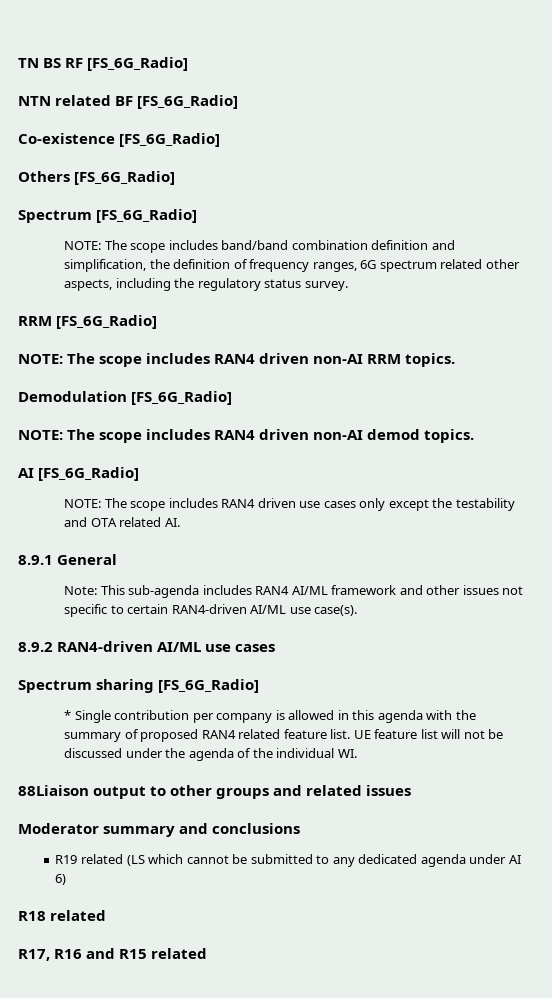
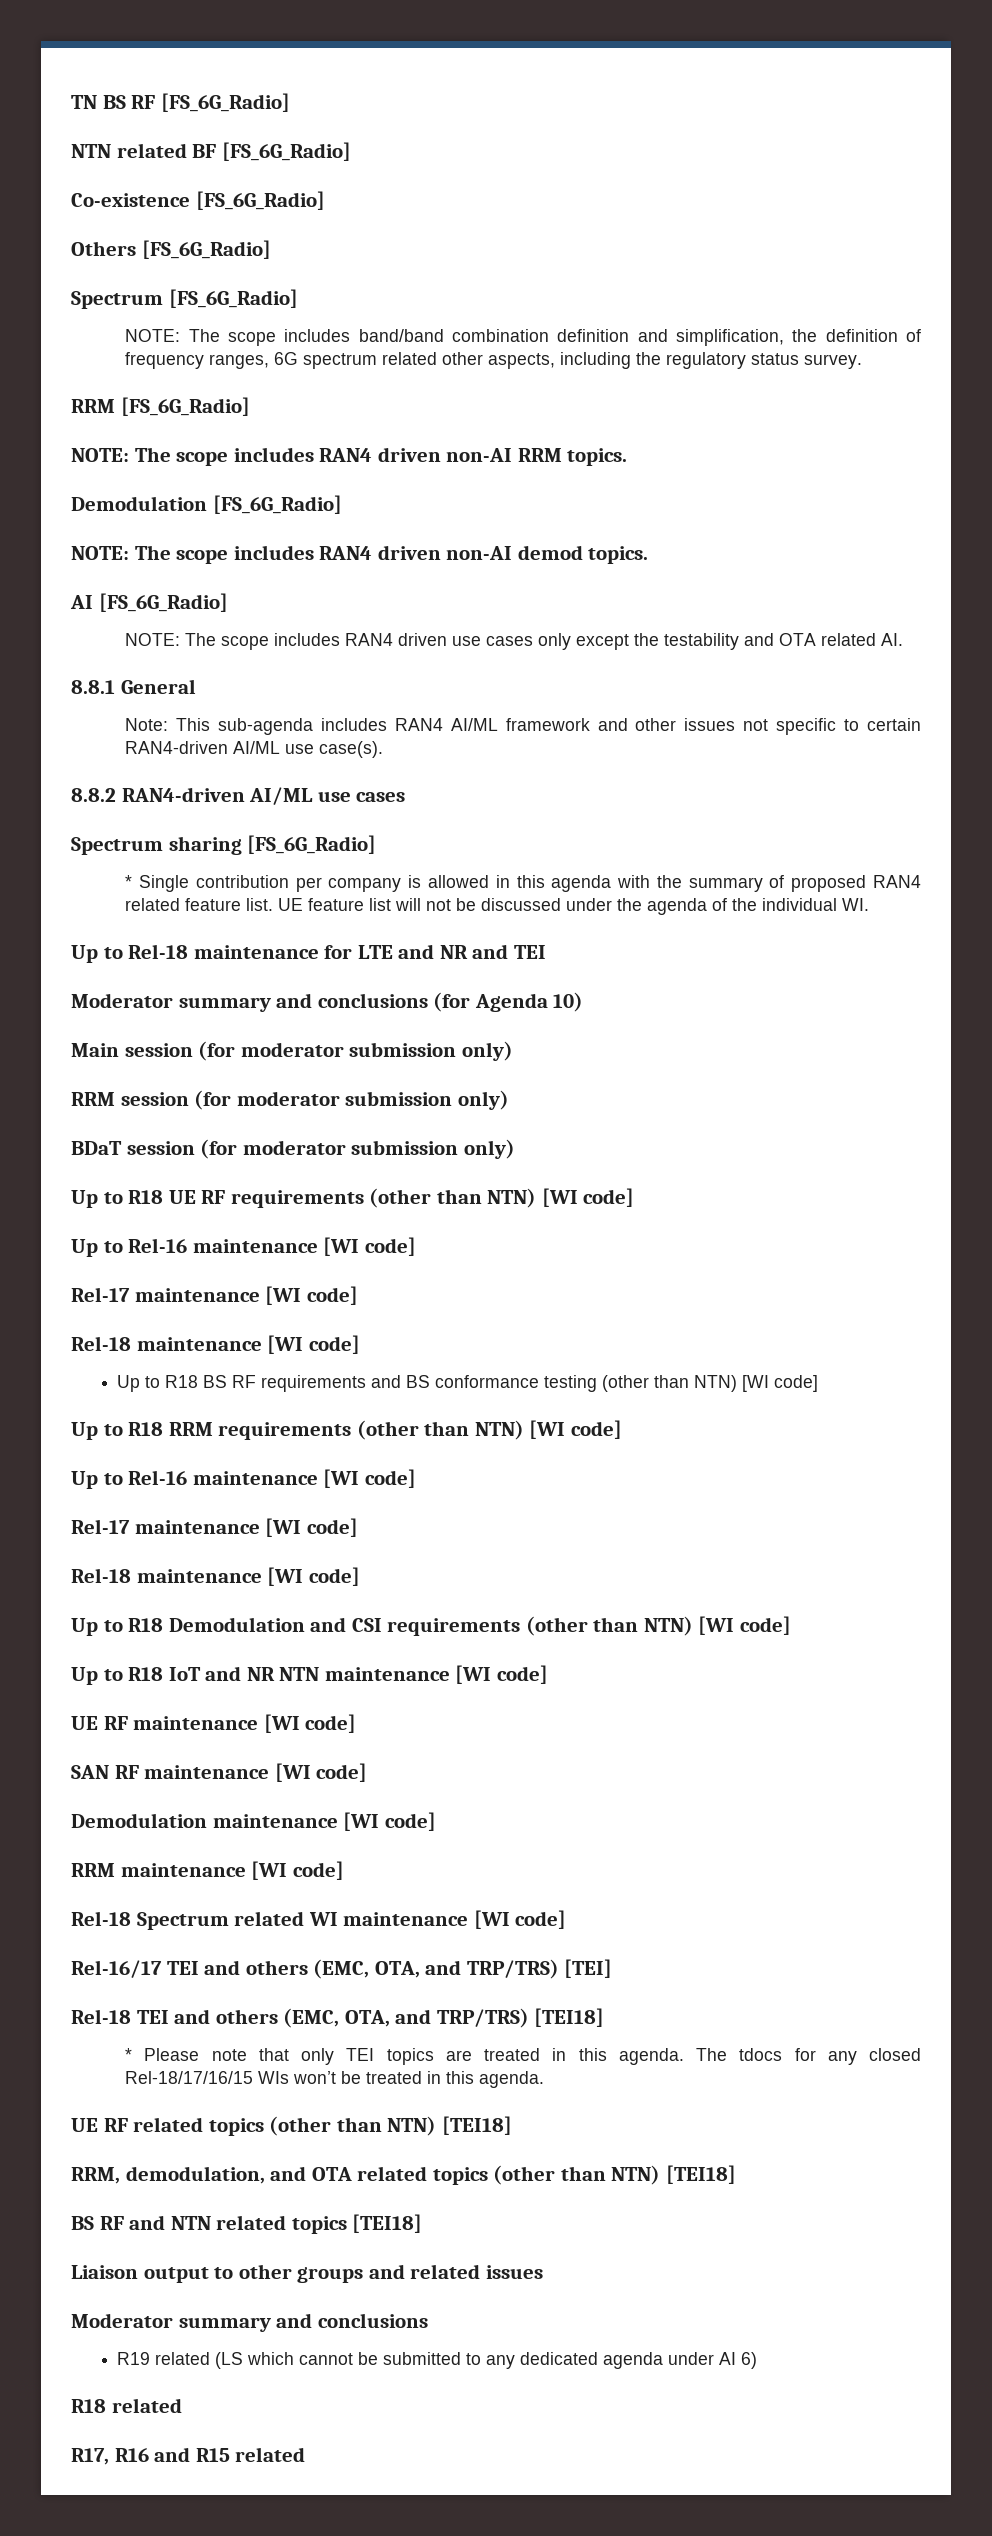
[18,555,53,565] 8.9.1 -> [71,680,115,694] 8.8.1
[18,642,53,652] 8.9.2 -> [71,788,116,802] 8.8.2
[18,785,89,796] 88Liaison -> [71,944,546,963] [71,992,584,1012] [71,1041,513,1061] [71,1090,509,1110] [71,1139,515,1159] [71,1188,635,1208] [71,1237,416,1257] [71,1286,358,1305] [71,1335,360,1354] [117,1375,819,1392] [71,1420,622,1440] [71,1469,416,1489] [71,1518,358,1537] [71,1567,360,1586] [71,1616,791,1636] [71,1665,548,1685] [71,1714,357,1733] [71,1763,368,1782] [71,1812,436,1831] [71,1861,344,1880] [71,1910,567,1930] [71,1959,613,1979] [71,2008,605,2028] [125,2048,921,2065] [125,2071,545,2088] [71,2116,512,2136] [71,2165,736,2185] [71,2214,423,2234] [71,2265,138,2279] Up to Rel-18 maintenance for LTE and NR and TEI // Moderator summary and conclusions (for Agenda 10) // Main session (for moderator submission only) // RRM session (for moderator submission only) // BDaT session (for moderator submission only) // Up to R18 UE RF requirements (other than NTN) [WI code] // Up to Rel-16 maintenance [WI code] // Rel-17 maintenance [WI code] // Rel-18 maintenance [WI code] // Up to R18 BS RF requirements and BS conformance testing (other than NTN) [WI code] // Up to R18 RRM requirements (other than NTN) [WI code] // Up to Rel-16 maintenance [WI code] // Rel-17 maintenance [WI code] // Rel-18 maintenance [WI code] // Up to R18 Demodulation and CSI requirements (other than NTN) [WI code] // Up to R18 IoT and NR NTN maintenance [WI code] // UE RF maintenance [WI code] // SAN RF maintenance [WI code] // Demodulation maintenance [WI code] // RRM maintenance [WI code] // Rel-18 Spectrum related WI maintenance [WI code] // Rel-16/17 TEI and others (EMC, OTA, and TRP/TRS) [TEI] // Rel-18 TEI and others (EMC, OTA, and TRP/TRS) [TEI18] // * Please note that only TEI topics are treated in this agenda. The tdocs for any closed Rel-18/17/16/15 WIs won’t be treated in this agenda. // UE RF related topics (other than NTN) [TEI18] // RRM, demodulation, and OTA related topics (other than NTN) [TEI18] // BS RF and NTN related topics [TEI18] // Liaison

